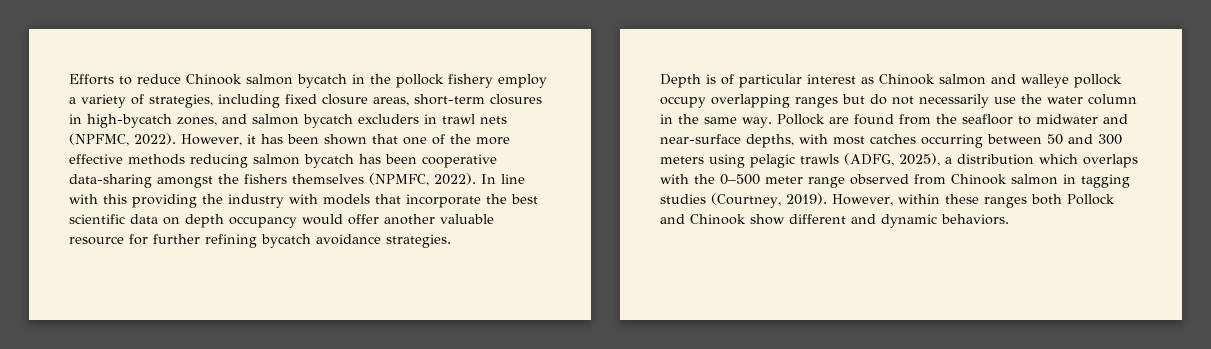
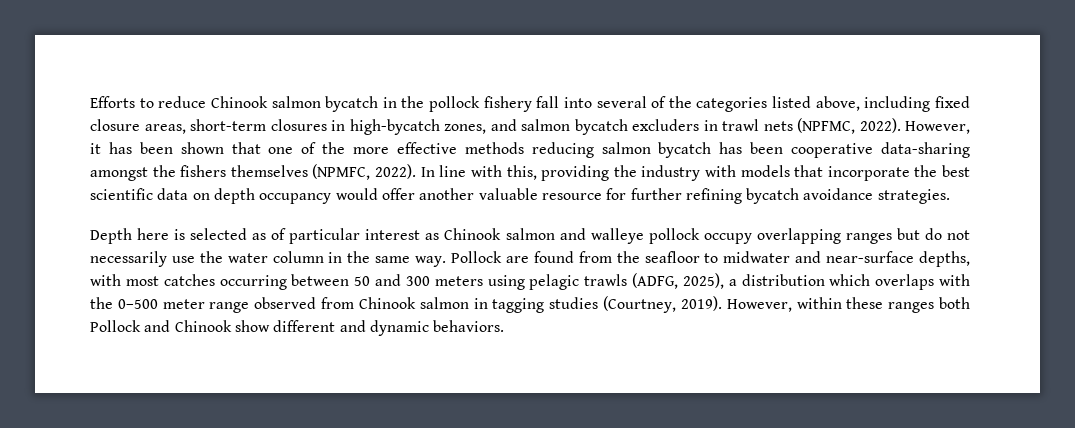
[498,74,547,88] [69,94,213,108] employ a variety of strategies, -> [536,96,860,112] fall into several of the categories listed above,
[103,194,127,204] this -> [506,165,537,180] this,
[706,74,716,84] is -> [137,228,267,240] here is selected as

